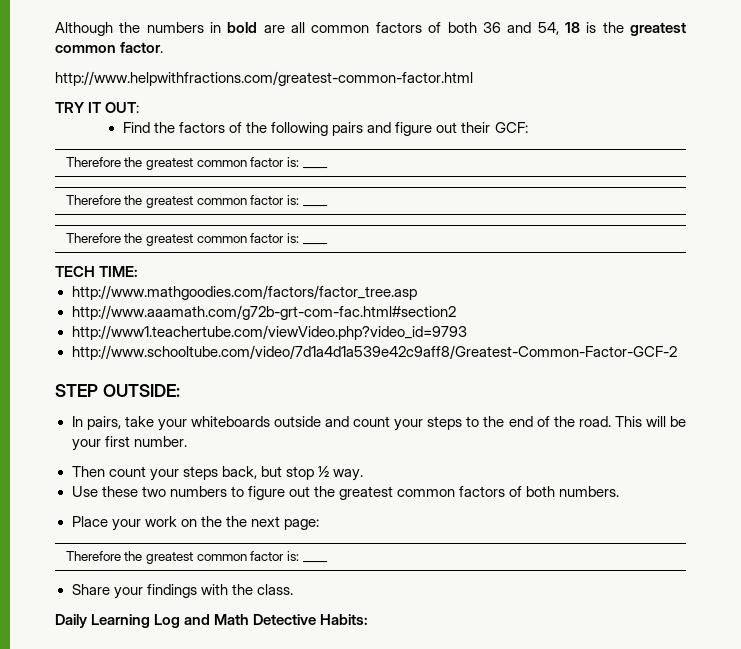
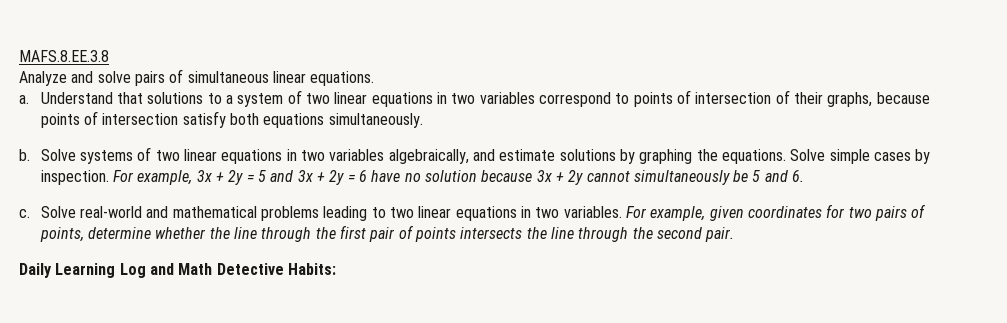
[55,22,687,36] [55,42,164,53] [55,71,473,86] [55,102,140,113] [122,122,528,136] [65,157,299,170] [302,167,328,169] [65,195,299,208] [302,205,328,207] [65,233,299,246] [302,243,328,245] [55,266,139,277] [71,285,417,300] [71,305,456,320] [71,325,467,340] [71,345,677,360] [55,384,180,397] [71,416,686,431] [71,436,187,451] [71,466,363,481] [71,486,620,500] [71,516,319,531] [65,551,299,564] [302,561,328,563] [71,584,293,599] Although the numbers in bold are all common factors of both 36 and 54, 18 is the greatest common factor. // http://www.helpwithfractions.com/greatest-common-factor.html // TRY IT OUT: // Find the factors of the following pairs and figure out their GCF: // Therefore the greatest common factor is: ____ // Therefore the greatest common factor is: ____ // Therefore the greatest common factor is: ____ // TECH TIME: // http://www.mathgoodies.com/factors/factor_tree.asp // http://www.aaamath.com/g72b-grt-com-fac.html#section2 // http://www1.teachertube.com/viewVideo.php?video_id=9793 // http://www.schooltube.com/video/7d1a4d1a539e42c9aff8/Greatest-Common-Factor-GCF-2 // STEP OUTSIDE: // In pairs, take your whiteboards outside and count your steps to the end of the road. This will be your first number. // Then count your steps back, but stop ½ way. // Use these two numbers to figure out the greatest common factors of both numbers. // Place your work on the the next page: // Therefore the greatest common factor is: ____ // Share your findings with the class. -> [19,50,109,62] [19,69,375,86] [19,90,930,107] [40,111,423,128] [19,147,931,164] [40,170,805,185] [19,204,927,221] [39,225,735,242] MAFS.8.EE.3.8 // Analyze and solve pairs of simultaneous linear equations. // a. Understand that solutions to a system of two linear equations in two variables correspond to points of intersection of their graphs, because points of intersection satisfy both equations simultaneously. // b. Solve systems of two linear equations in two variables algebraically, and estimate solutions by graphing the equations. Solve simple cases by inspection. For example, 3x + 2y = 5 and 3x + 2y = 6 have no solution because 3x + 2y cannot simultaneously be 5 and 6. // c. Solve real-world and mathematical problems leading to two linear equations in two variables. For example, given coordinates for two pairs of points, determine whether the line through the first pair of points intersects the line through the second pair.

